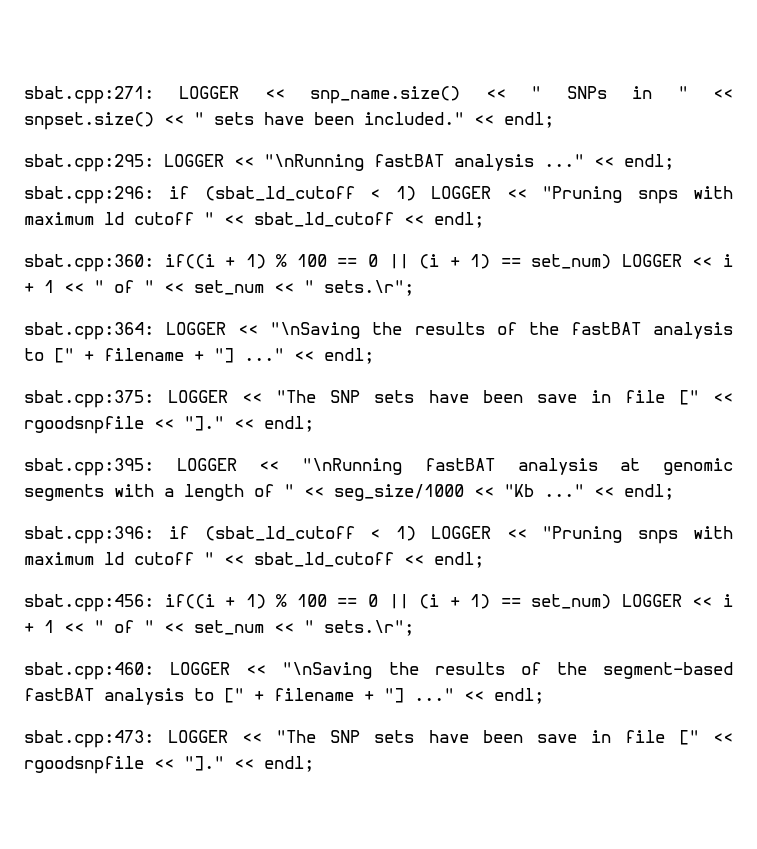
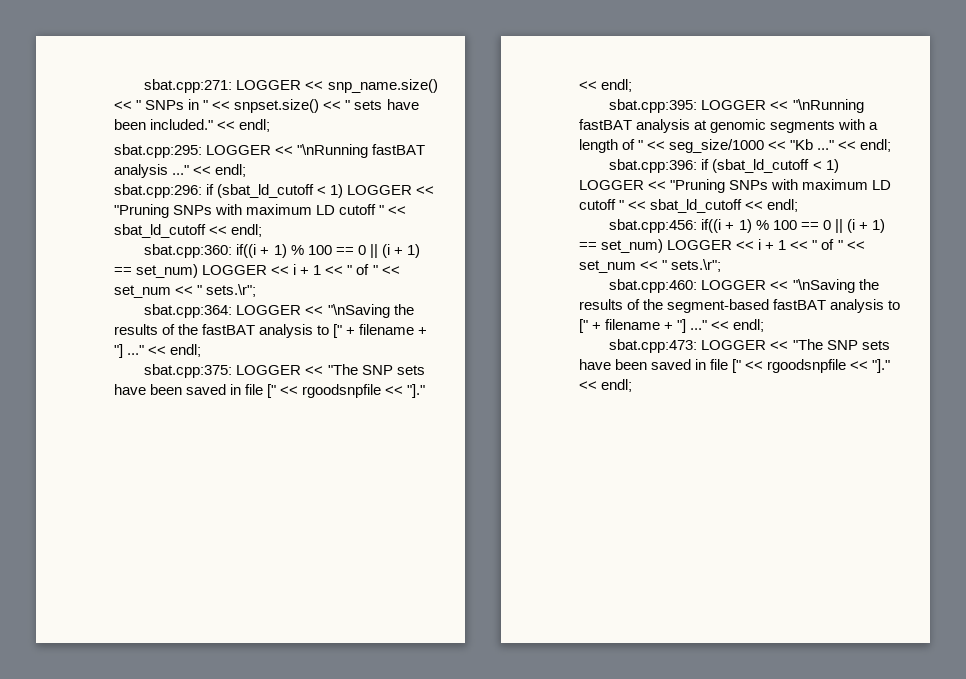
[637,186,734,204] [24,212,124,225] snps with maximum ld -> [173,204,336,215] SNPs with maximum LD
[536,394,577,403] save -> [186,384,227,395] saved
[637,526,734,544] [24,552,124,565] snps with maximum ld -> [729,179,892,190] SNPs with maximum LD
[536,734,577,743] save -> [651,359,692,370] saved

